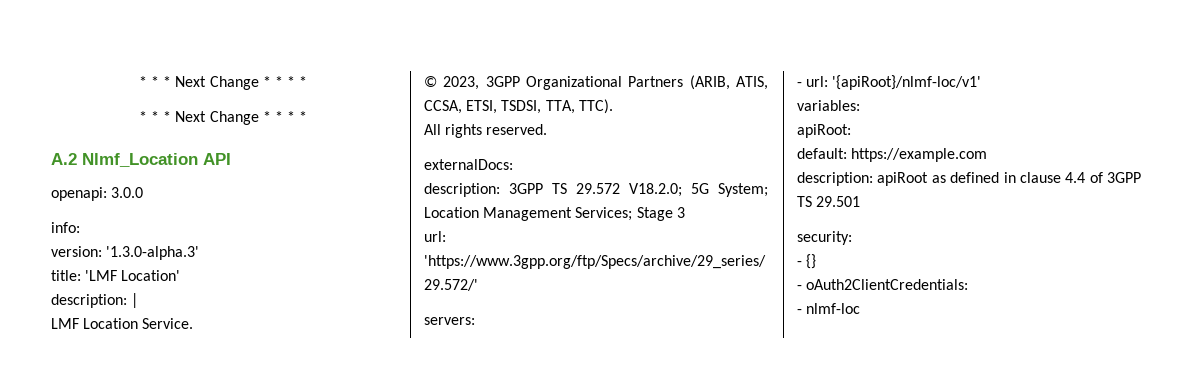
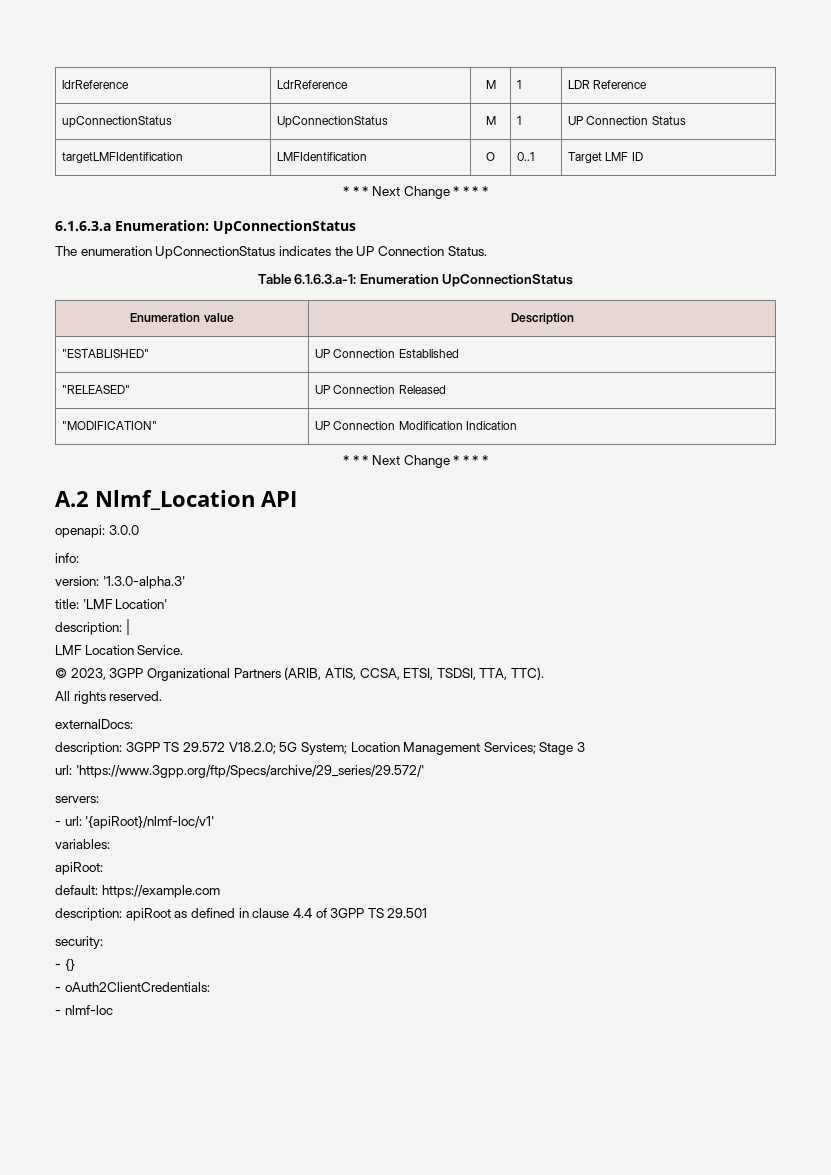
[138,76,308,90] * * * Next Change * * * * -> [62,80,130,89] [277,80,349,89] [485,80,496,89] [517,80,522,89] [568,80,648,89] [62,116,173,128] [277,116,389,128] [485,116,496,125] [517,116,522,125] [568,116,686,125] [62,152,184,163] [277,152,368,161] [485,152,495,161] [517,152,535,161] [568,152,643,163] [342,186,489,199] [55,220,356,234] [55,246,487,259] [257,274,574,287] [130,313,234,322] [510,313,574,325] [62,349,150,358] [315,349,459,358] [62,385,131,394] [315,385,446,394] [62,421,158,430] [315,421,517,430] ldrReference | LdrReference | M | 1 | LDR Reference // upConnectionStatus | UpConnectionStatus | M | 1 | UP Connection Status // targetLMFIdentification | LMFIdentification | O | 0..1 | Target LMF ID // * * * Next Change * * * * // 6.1.6.3.a Enumeration: UpConnectionStatus // The enumeration UpConnectionStatus indicates the UP Connection Status. // Table 6.1.6.3.a-1: Enumeration UpConnectionStatus // Enumeration value | Description // "ESTABLISHED" | UP Connection Established // "RELEASED" | UP Connection Released // "MODIFICATION" | UP Connection Modification Indication

